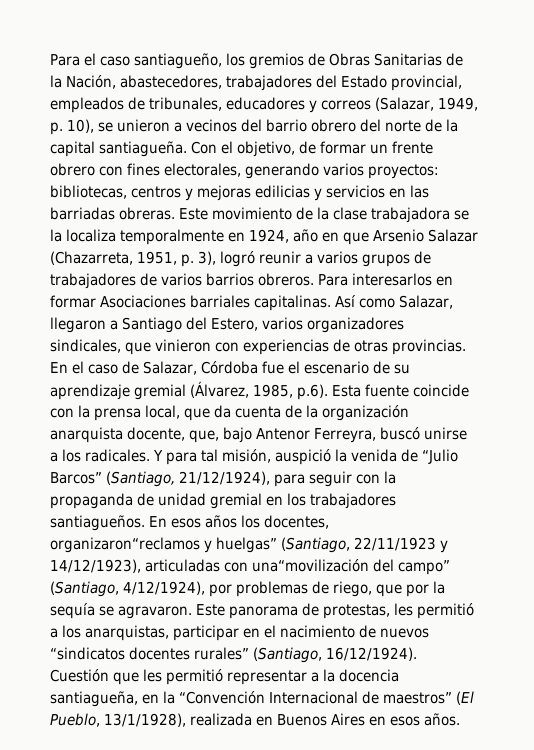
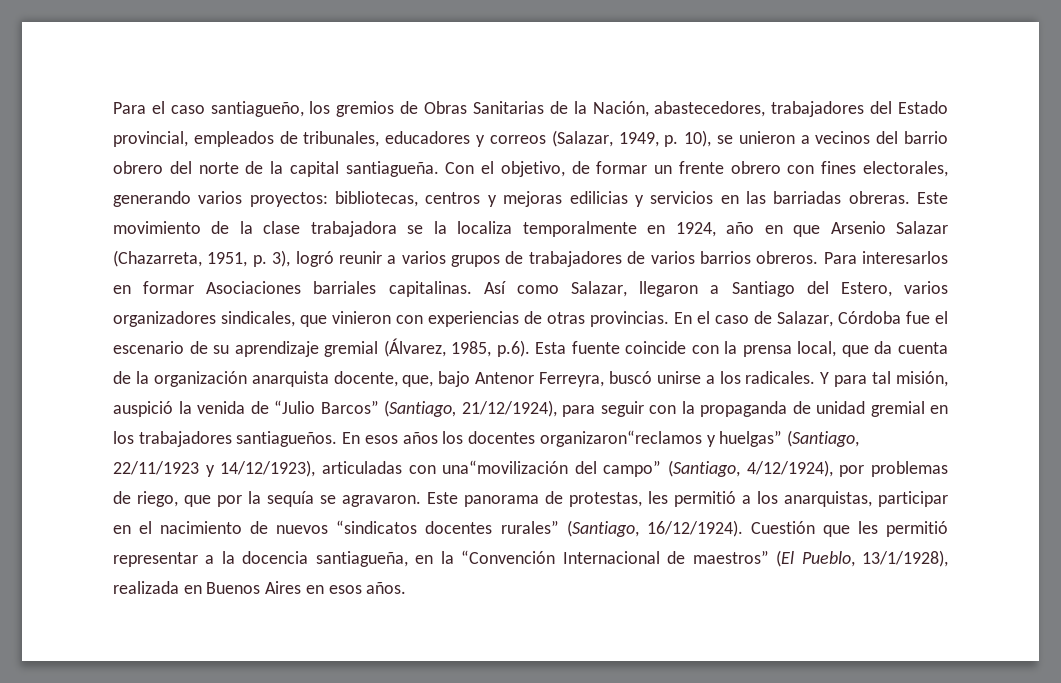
[264,515,329,529] docentes, -> [468,431,536,444] docentes

